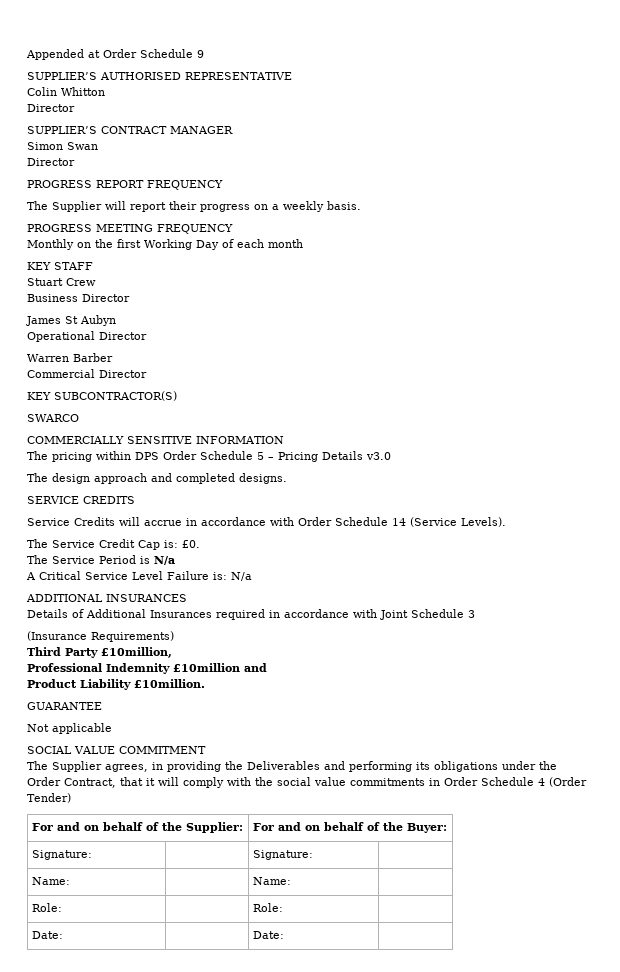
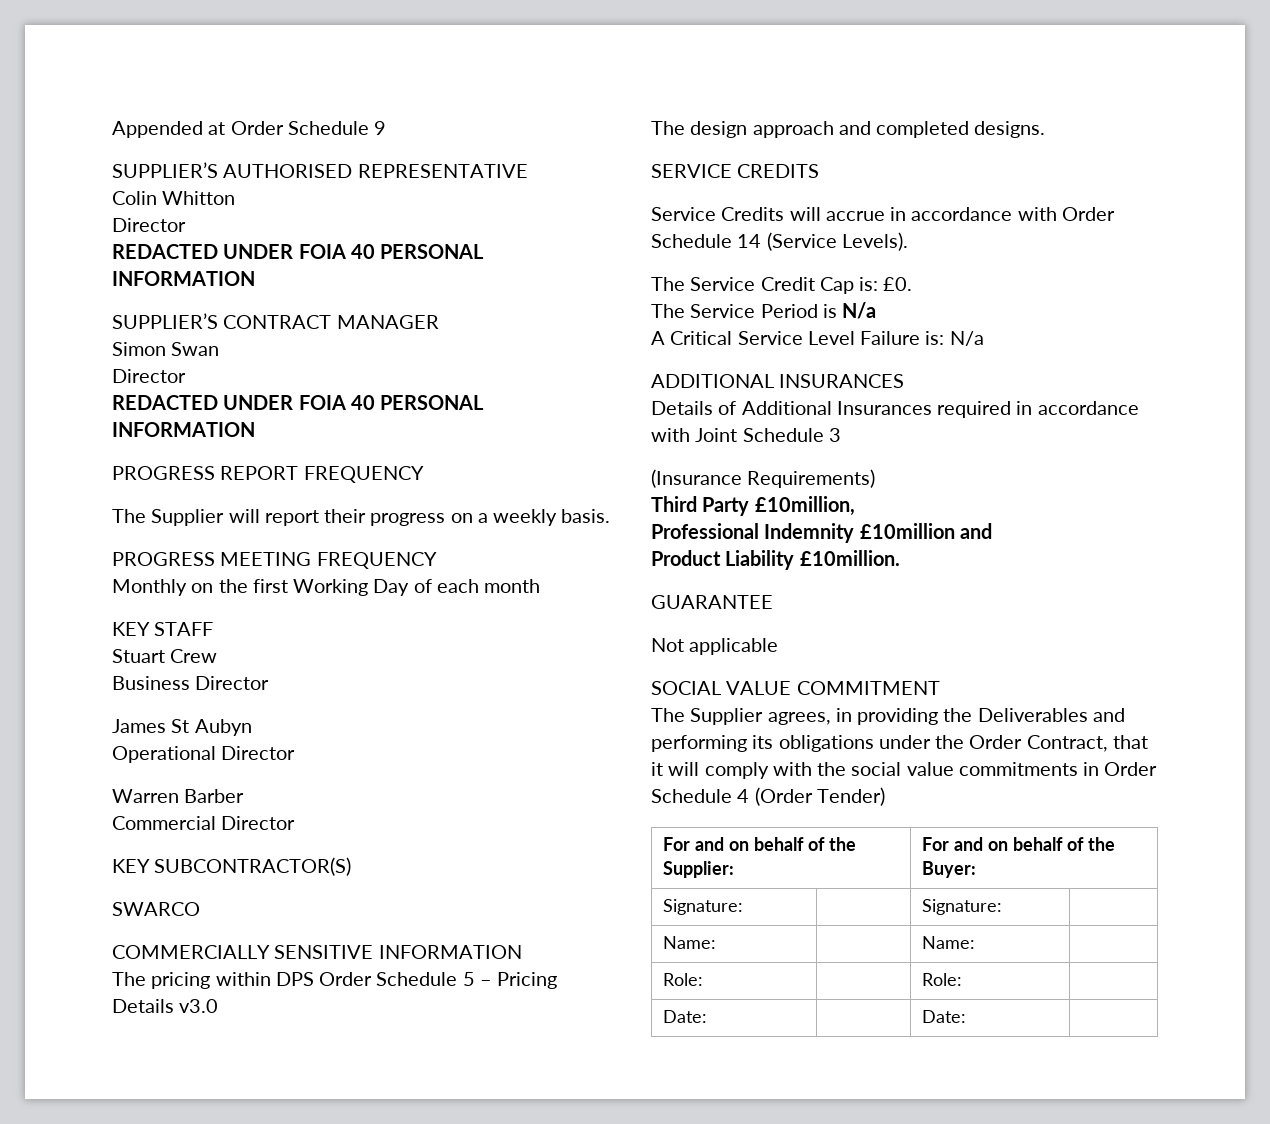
(75, 108) none -> [112,244,485,259] [112,271,255,286] // REDACTED UNDER FOIA 40 PERSONAL INFORMATION
(75, 162) none -> [112,395,485,410] [112,422,255,437] // REDACTED UNDER FOIA 40 PERSONAL INFORMATION

